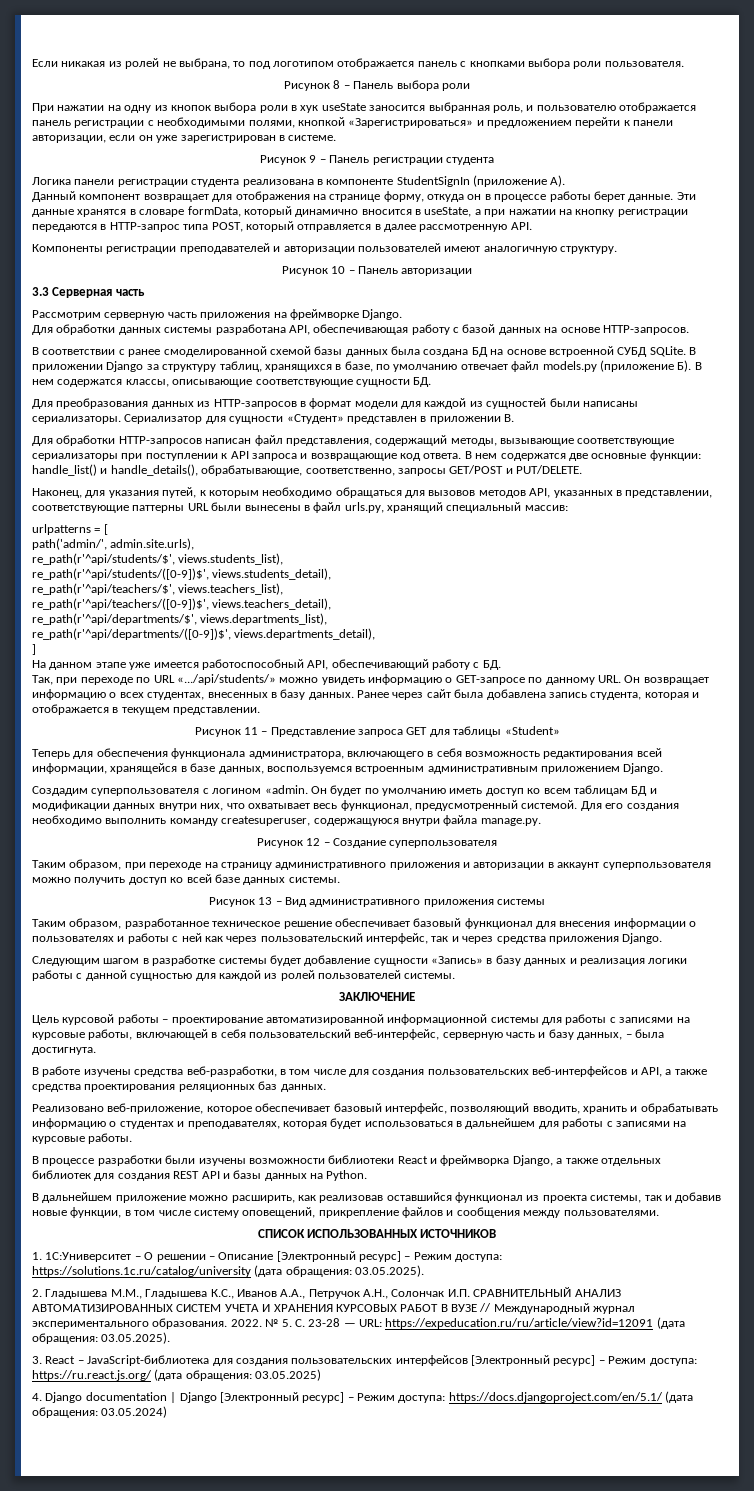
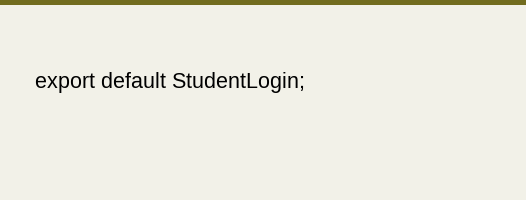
[32,58,684,69] [284,80,470,91] [32,102,696,113] [32,117,674,128] [32,135,337,143] [260,155,494,165] [32,175,566,187] [32,191,696,202] [32,206,688,217] [32,221,532,232] [32,243,617,254] [281,266,473,276] [32,287,145,298] [32,309,403,320] [32,324,689,335] [32,346,696,357] [32,360,702,372] [32,377,432,387] [32,398,638,409] [32,414,514,424] [32,435,675,446] [32,450,701,461] [32,464,582,476] [32,487,713,498] [32,502,568,513] [32,524,108,535] [32,538,195,550] [32,553,284,565] [32,568,332,580] [32,583,284,595] [32,598,332,610] [32,613,328,625] [32,628,376,640] [32,644,36,655] [32,659,501,670] [32,674,709,685] [32,689,699,700] [32,704,261,715] [194,726,560,737] [32,748,662,759] [32,763,664,774] [32,785,657,796] [32,800,679,811] [32,815,541,826] [256,838,498,848] [32,859,711,870] [32,874,340,885] [208,897,546,907] [32,918,697,929] [32,933,663,944] [32,955,688,966] [32,970,456,981] [339,992,415,1001] [32,1014,690,1025] [32,1029,664,1040] [32,1047,96,1055] [32,1066,707,1077] [32,1081,326,1092] [32,1103,718,1114] [32,1118,687,1129] [32,1133,133,1144] [32,1155,661,1166] [32,1170,368,1181] [32,1192,722,1203] [32,1207,659,1218] [257,1229,497,1238] [32,1251,503,1262] [32,1265,425,1277] [32,1287,621,1299] [32,1303,636,1314] [32,1317,685,1329] [32,1332,171,1344] [32,1355,697,1366] [32,1369,322,1381] [32,1391,694,1403] [32,1406,168,1418] Если никакая из ролей не выбрана, то под логотипом отображается панель с кнопками выбора роли пользователя. // Рисунок 8 – Панель выбора роли // При нажатии на одну из кнопок выбора роли в хук useState заносится выбранная роль, и пользователю отображается панель регистрации с необходимыми полями, кнопкой «Зарегистрироваться» и предложением перейти к панели авторизации, если он уже зарегистрирован в системе. // Рисунок 9 – Панель регистрации студента // Логика панели регистрации студента реализована в компоненте StudentSignIn (приложение А). // Данный компонент возвращает для отображения на странице форму, откуда он в процессе работы берет данные. Эти данные хранятся в словаре formData, который динамично вносится в useState, а при нажатии на кнопку регистрации передаются в HTTP-запрос типа POST, который отправляется в далее рассмотренную API. // Компоненты регистрации преподавателей и авторизации пользователей имеют аналогичную структуру. // Рисунок 10 – Панель авторизации // 3.3 Серверная часть // Рассмотрим серверную часть приложения на фреймворке Django. // Для обработки данных системы разработана API, обеспечивающая работу с базой данных на основе HTTP-запросов. // В соответствии с ранее смоделированной схемой базы данных была создана БД на основе встроенной СУБД SQLite. В приложении Django за структуру таблиц, хранящихся в базе, по умолчанию отвечает файл models.py (приложение Б). В нем содержатся классы, описывающие соответствующие сущности БД. // Для преобразования данных из HTTP-запросов в формат модели для каждой из сущностей были написаны сериализаторы. Сериализатор для сущности «Студент» представлен в приложении В. // Для обработки HTTP-запросов написан файл представления, содержащий методы, вызывающие соответствующие сериализаторы при поступлении к API запроса и возвращающие код ответа. В нем содержатся две основные функции: handle_list() и handle_details(), обрабатывающие, соответственно, запросы GET/POST и PUT/DELETE. // Наконец, для указания путей, к которым необходимо обращаться для вызовов методов API, указанных в представлении, соответствующие паттерны URL были вынесены в файл urls.py, хранящий специальный массив: // urlpatterns = [ // path('admin/', admin.site.urls), // re_path(r'^api/students/$', views.students_list), // re_path(r'^api/students/([0-9])$', views.students_detail), // re_path(r'^api/teachers/$', views.teachers_list), // re_path(r'^api/teachers/([0-9])$', views.teachers_detail), // re_path(r'^api/departments/$', views.departments_list), // re_path(r'^api/departments/([0-9])$', views.departments_detail), // ] // На данном этапе уже имеется работоспособный API, обеспечивающий работу с БД. // Так, при переходе по URL «.../api/students/» можно увидеть информацию о GET-запросе по данному URL. Он возвращает информацию о всех студентах, внесенных в базу данных. Ранее через сайт была добавлена запись студента, которая и отображается в текущем представлении. // Рисунок 11 – Представление запроса GET для таблицы «Student» // Теперь для обеспечения функционала администратора, включающего в себя возможность редактирования всей информации, хранящейся в базе данных, воспользуемся встроенным административным приложением Django. // Создадим суперпользователя с логином «admin. Он будет по умолчанию иметь доступ ко всем таблицам БД и модификации данных внутри них, что охватывает весь функционал, предусмотренный системой. Для его создания необходимо выполнить команду createsuperuser, содержащуюся внутри файла manage.py. // Рисунок 12 – Создание суперпользователя // Таким образом, при переходе на страницу административного приложения и авторизации в аккаунт суперпользователя можно получить доступ ко всей базе данных системы. // Рисунок 13 – Вид административного приложения системы // Таким образом, разработанное техническое решение обеспечивает базовый функционал для внесения информации о пользователях и работы с ней как через пользовательский интерфейс, так и через средства приложения Django. // Следующим шагом в разработке системы будет добавление сущности «Запись» в базу данных и реализация логики работы с данной сущностью для каждой из ролей пользователей системы. // ЗАКЛЮЧЕНИЕ // Цель курсовой работы – проектирование автоматизированной информационной системы для работы с записями на курсовые работы, включающей в себя пользовательский веб-интерфейс, серверную часть и базу данных, – была достигнута. // В работе изучены средства веб-разработки, в том числе для создания пользовательских веб-интерфейсов и API, а также средства проектирования реляционных баз данных. // Реализовано веб-приложение, которое обеспечивает базовый интерфейс, позволяющий вводить, хранить и обрабатывать информацию о студентах и преподавателях, которая будет использоваться в дальнейшем для работы с записями на курсовые работы. // В процессе разработки были изучены возможности библиотеки React и фреймворка Django, а также отдельных библиотек для создания REST API и базы данных на Python. // В дальнейшем приложение можно расширить, как реализовав оставшийся функционал из проекта системы, так и добавив новые функции, в том числе систему оповещений, прикрепление файлов и сообщения между пользователями. // СПИСОК ИСПОЛЬЗОВАННЫХ ИСТОЧНИКОВ // 1. 1С:Университет – О решении – Описание [Электронный ресурс] – Режим доступа: https://solutions.1c.ru/catalog/university (дата обращения: 03.05.2025). // 2. Гладышева М.М., Гладышева К.С., Иванов А.А., Петручок А.Н., Солончак И.П. СРАВНИТЕЛЬНЫЙ АНАЛИЗ АВТОМАТИЗИРОВАННЫХ СИСТЕМ УЧЕТА И ХРАНЕНИЯ КУРСОВЫХ РАБОТ В ВУЗЕ // Международный журнал экспериментального образования. 2022. № 5. С. 23-28 — URL: https://expeducation.ru/ru/article/view?id=12091 (дата обращения: 03.05.2025). // 3. React – JavaScript-библиотека для создания пользовательских интерфейсов [Электронный ресурс] – Режим доступа: https://ru.react.js.org/ (дата обращения: 03.05.2025) // 4. Django documentation | Django [Электронный ресурс] – Режим доступа: https://docs.djangoproject.com/en/5.1/ (дата обращения: 03.05.2024) -> [35,72,305,93] export default StudentLogin;

